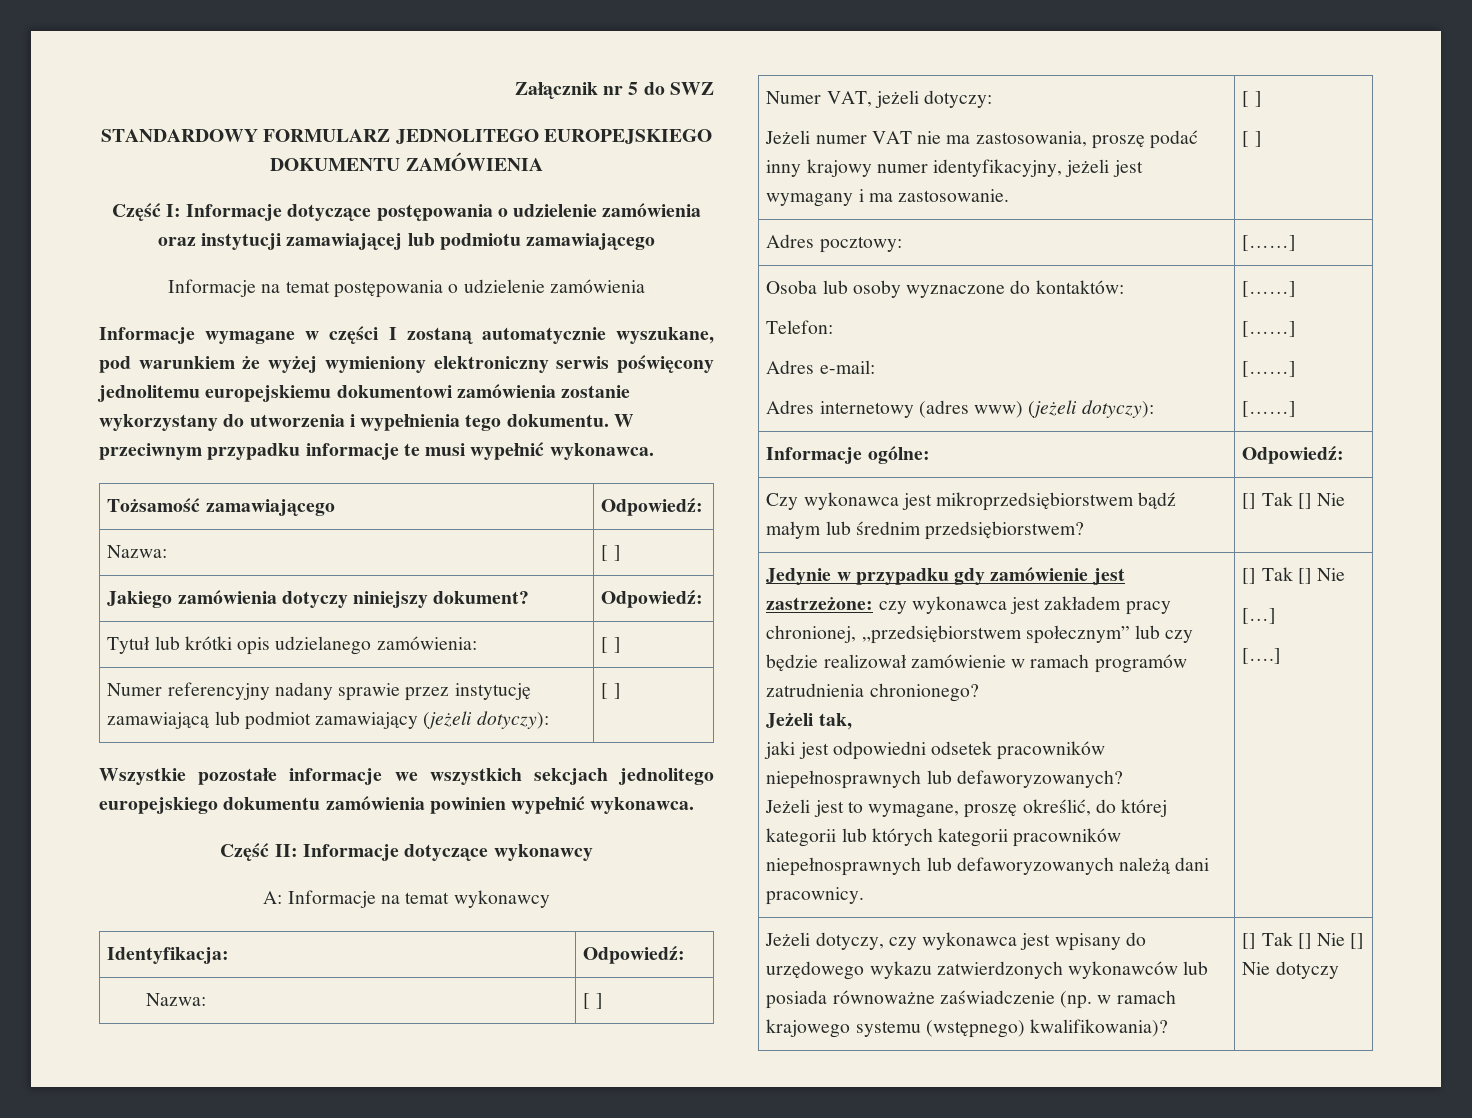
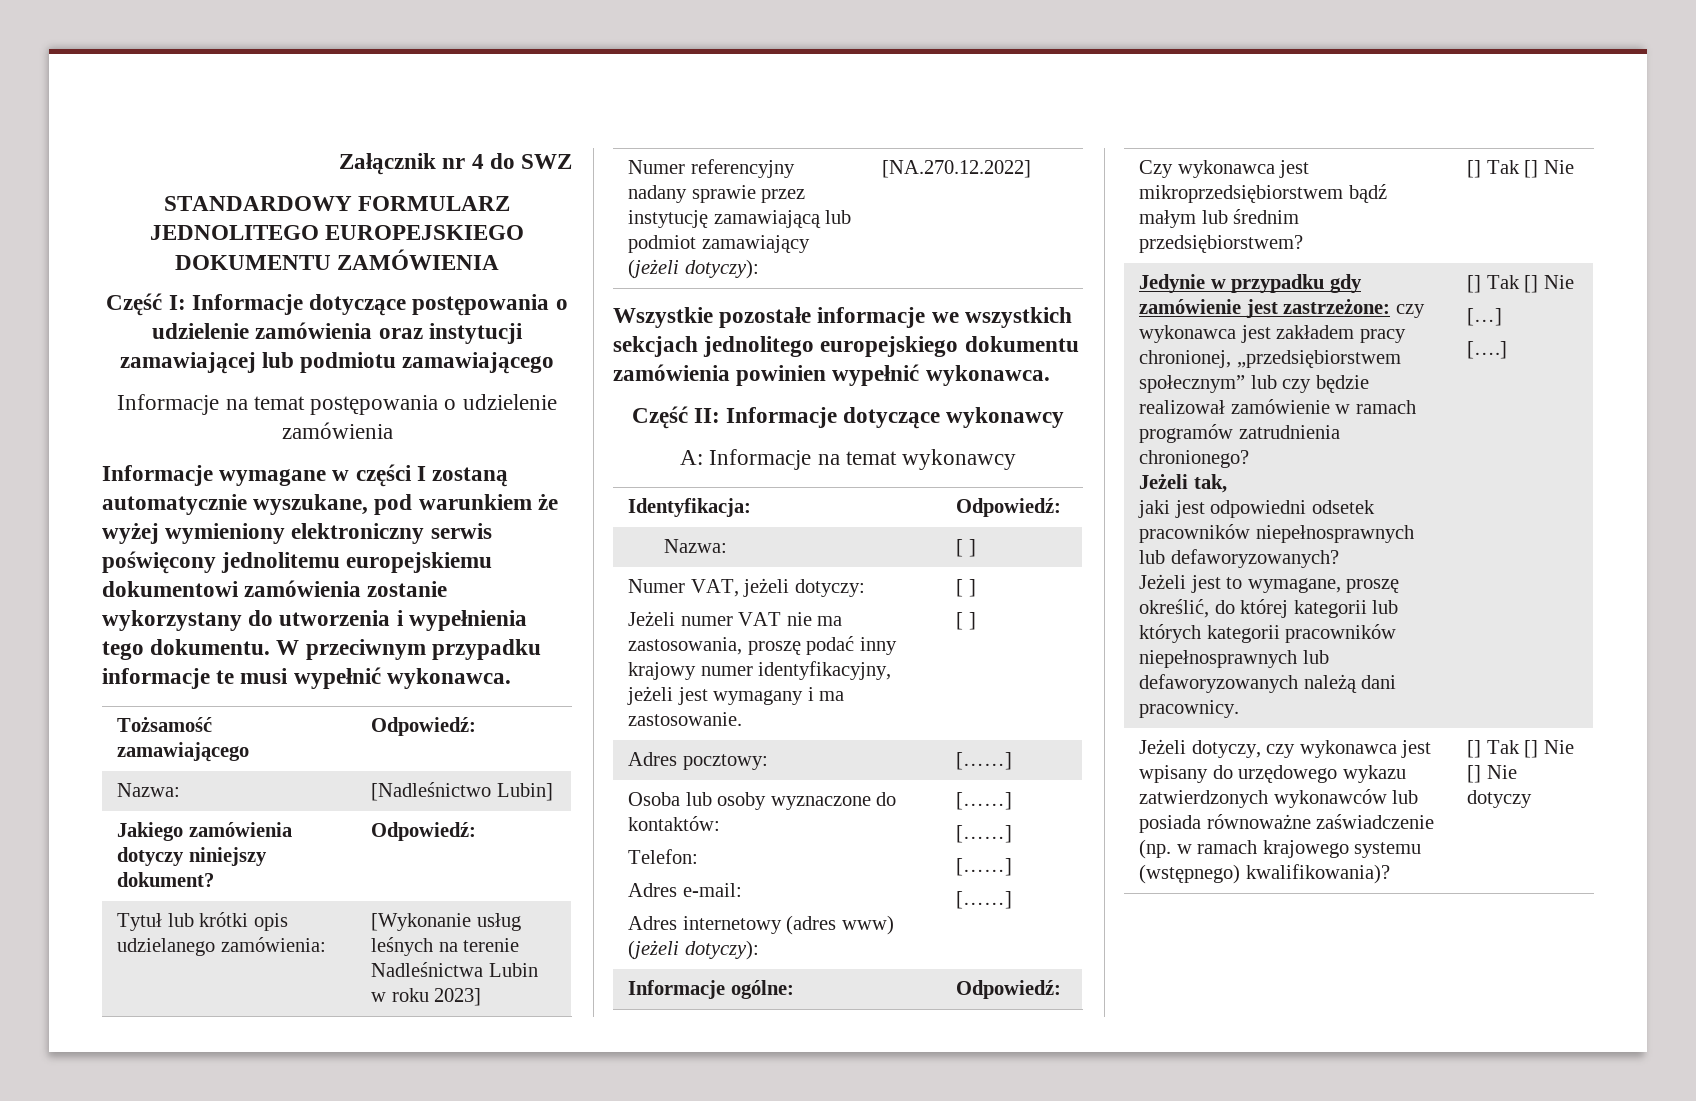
[628,82,639,95] 5 -> [471,154,484,169] 4
[601,545,621,561] [ ] -> [371,782,553,801] [Nadleśnictwo Lubin]
[601,637,621,653] [ ] -> [371,913,521,931] [371,937,520,956] [371,962,538,977] [371,988,482,1006] [Wykonanie usług leśnych na terenie Nadleśnictwa Lubin w roku 2023]
[601,683,621,699] [ ] -> [882,160,1032,178] [NA.270.12.2022]

